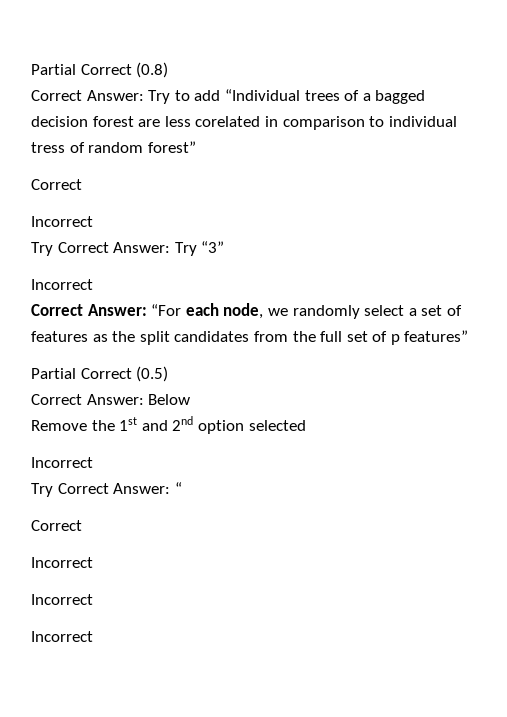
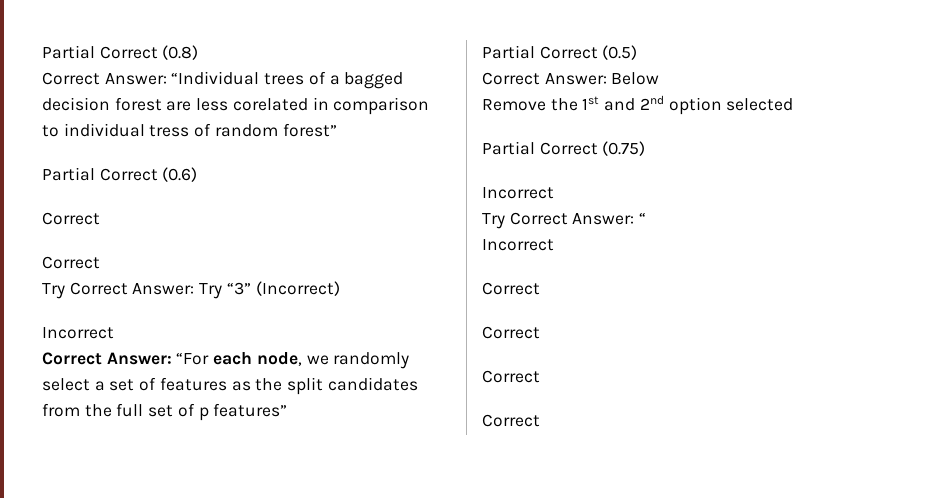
[148,90,221,104] Try to add -> (167, 79) none
[31,179,82,190] [31,216,93,227] // Correct // Incorrect -> [42,167,198,182] [42,212,100,225] [42,256,100,269] // Partial Correct (0.6) // Correct // Correct
(225, 247) none -> [255,281,340,296] (Incorrect)
(306, 425) none -> [482,141,646,156] // Partial Correct (0.75)
[31,520,82,531] [31,557,93,568] [31,594,93,605] [31,631,93,642] // Correct // Incorrect // Incorrect // Incorrect -> [482,239,554,251] [482,282,540,295] [482,326,540,339] [482,370,540,383] [482,414,540,427] // Incorrect // Correct // Correct // Correct // Correct

